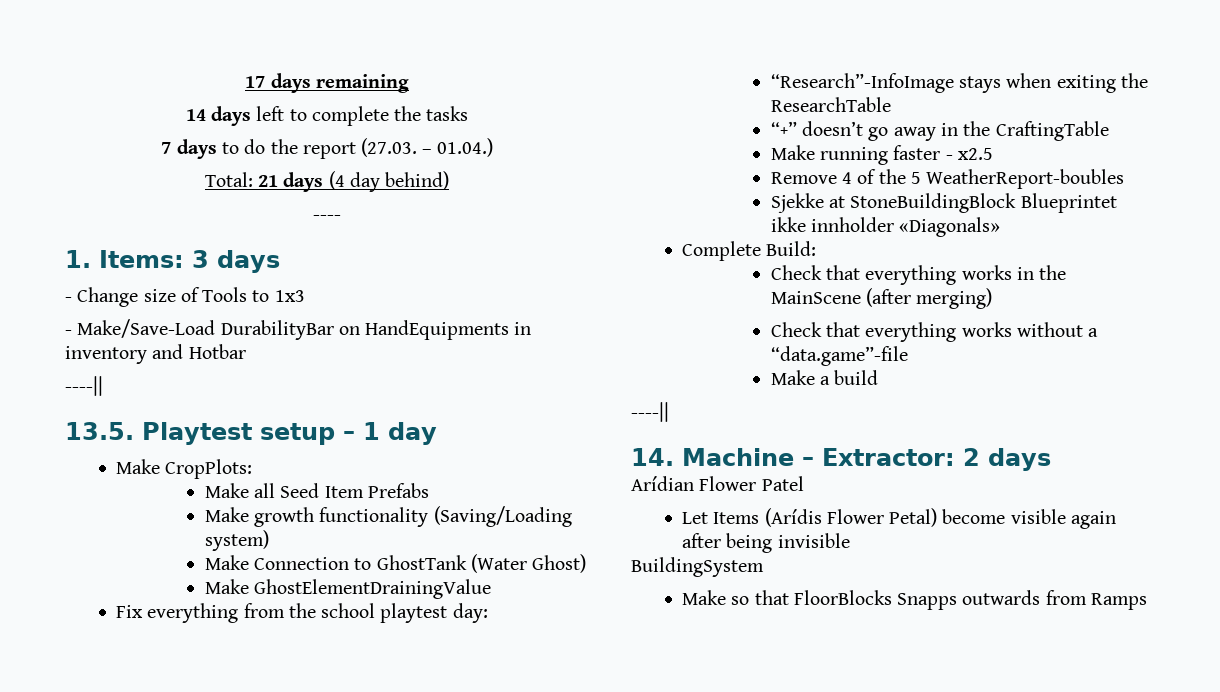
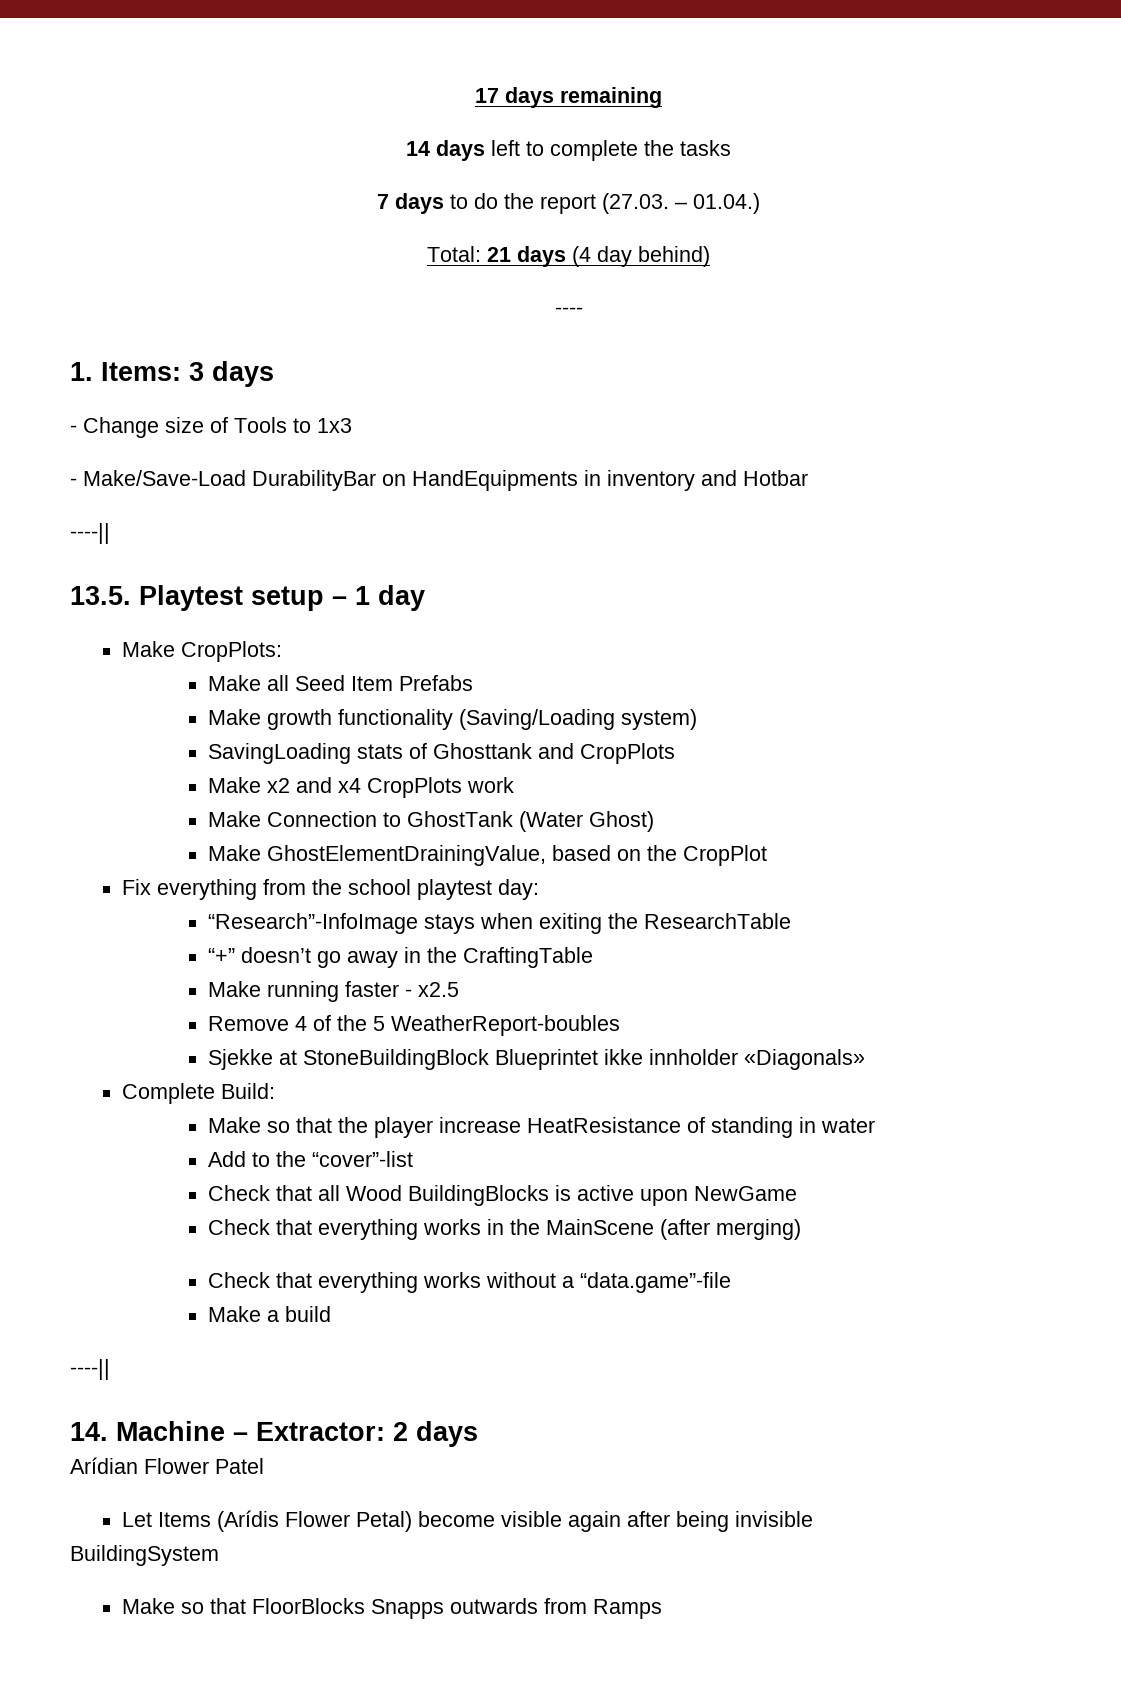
(269, 540) none -> [208,743,676,764] [208,777,515,798] // SavingLoading stats of Ghosttank and CropPlots // Make x2 and x4 CropPlots work
[254,579,492,599] GhostElementDrainingValue -> [267,845,768,866] GhostElementDrainingValue, based on the CropPlot
(817, 248) none -> [208,1117,876,1138] [208,1151,414,1167] [208,1185,798,1206] // Make so that the player increase HeatResistance of standing in water // Add to the “cover”-list // Check that all Wood BuildingBlocks is active upon NewGame

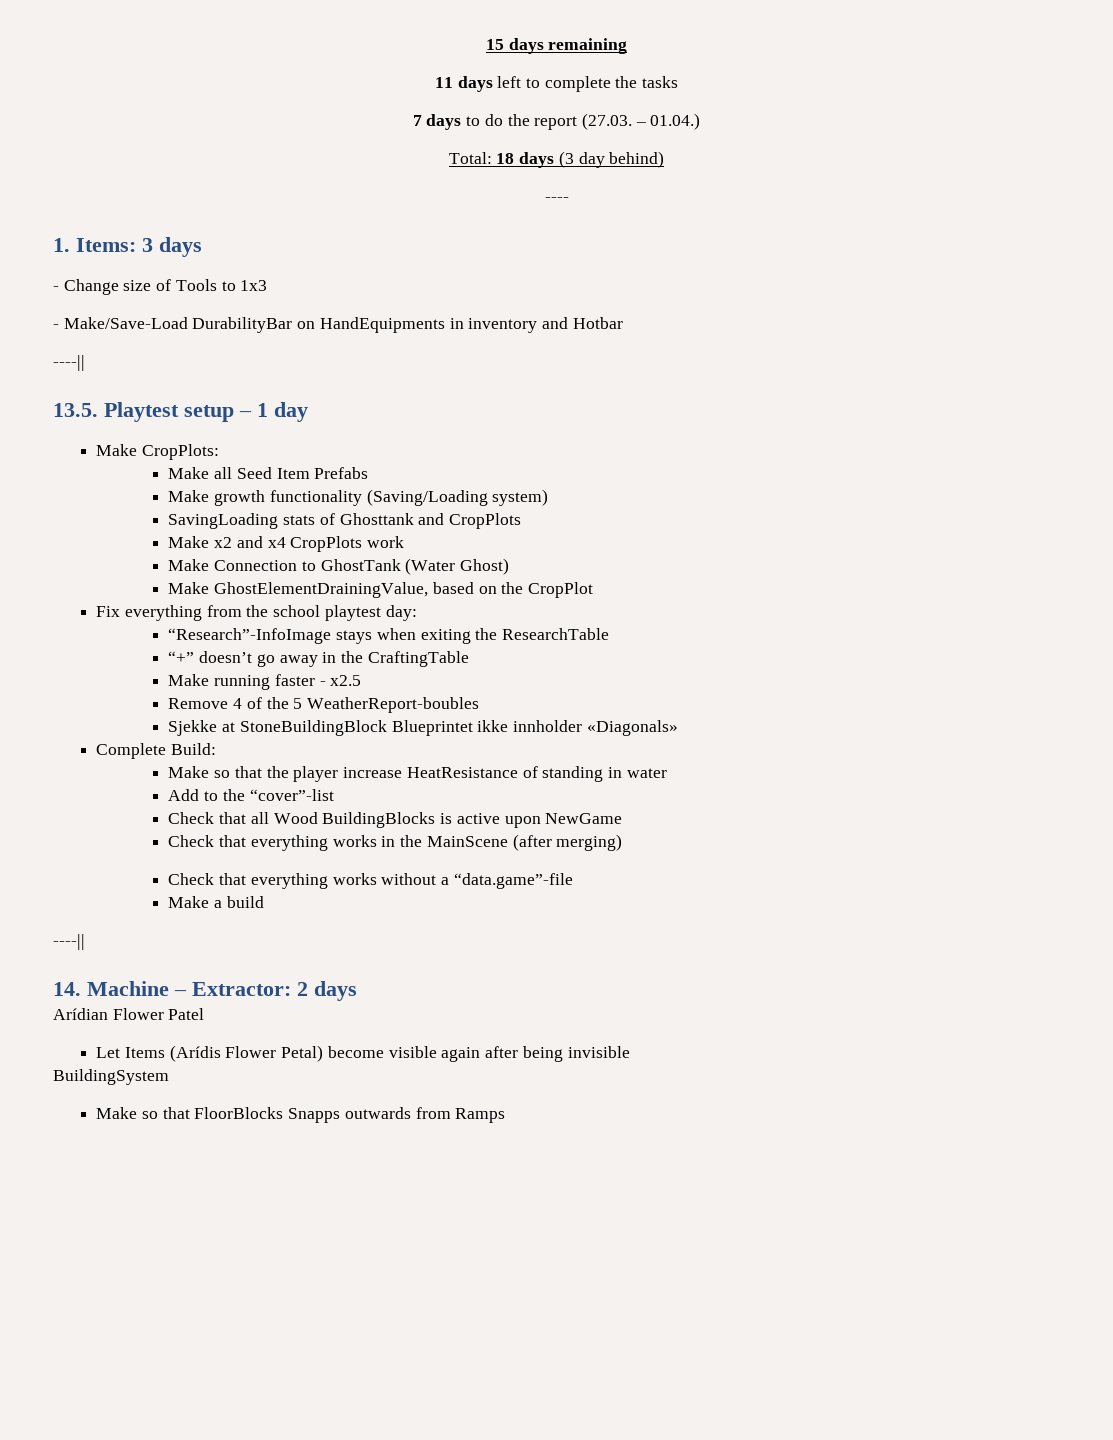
[475,88,499,103] 17 -> [485,39,504,50] 15
[406,141,430,156] 14 -> [434,77,453,88] 11
[487,246,591,267] 21 days (4 -> [496,151,574,168] 18 days (3

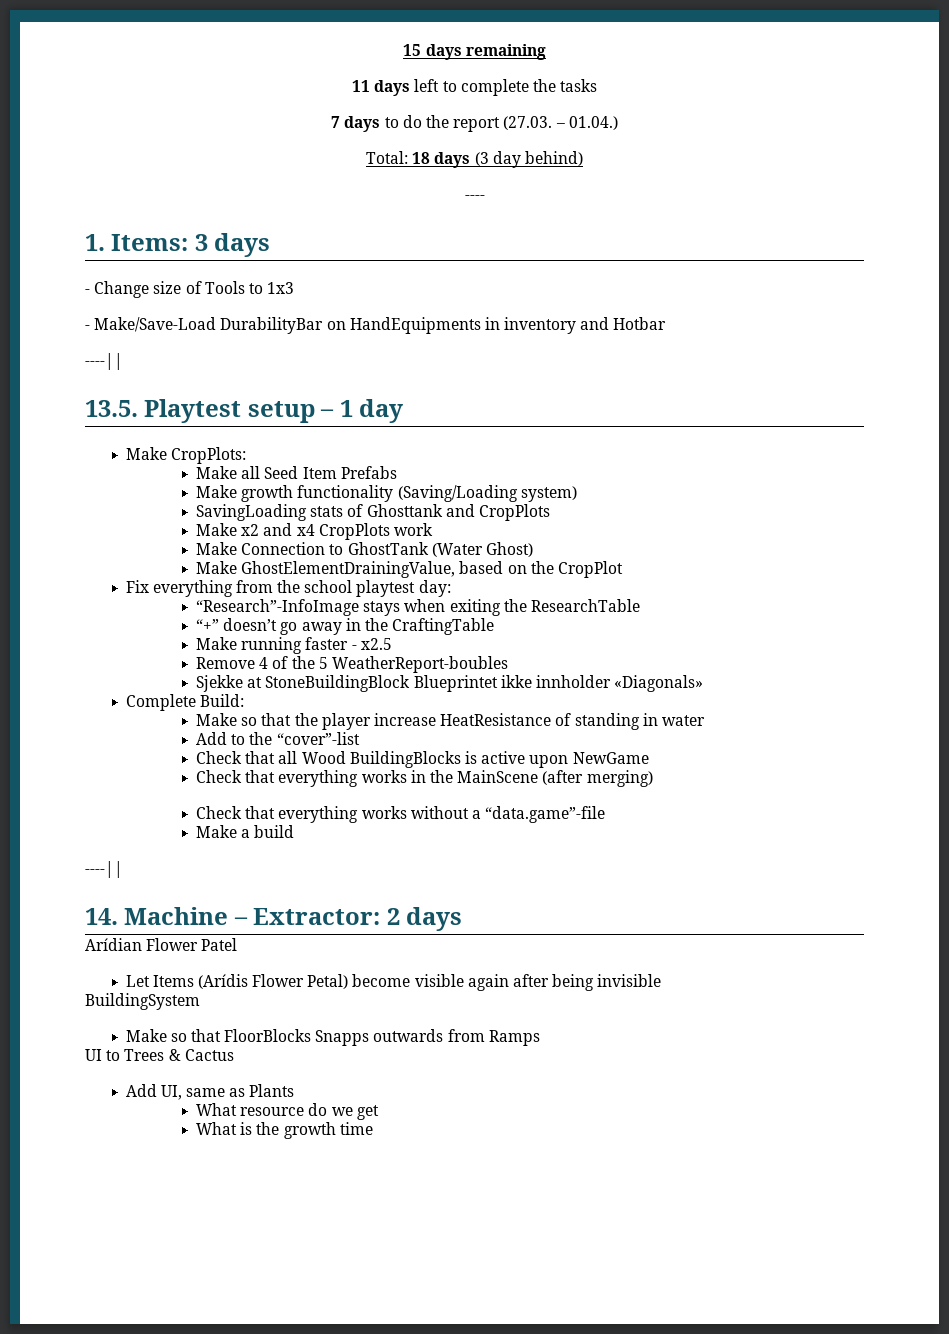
(506, 1115) none -> [85,1049,234,1061] [125,1084,295,1100] [196,1103,379,1120] [196,1122,373,1139] // UI to Trees & Cactus // Add UI, same as Plants // What resource do we get // What is the growth time

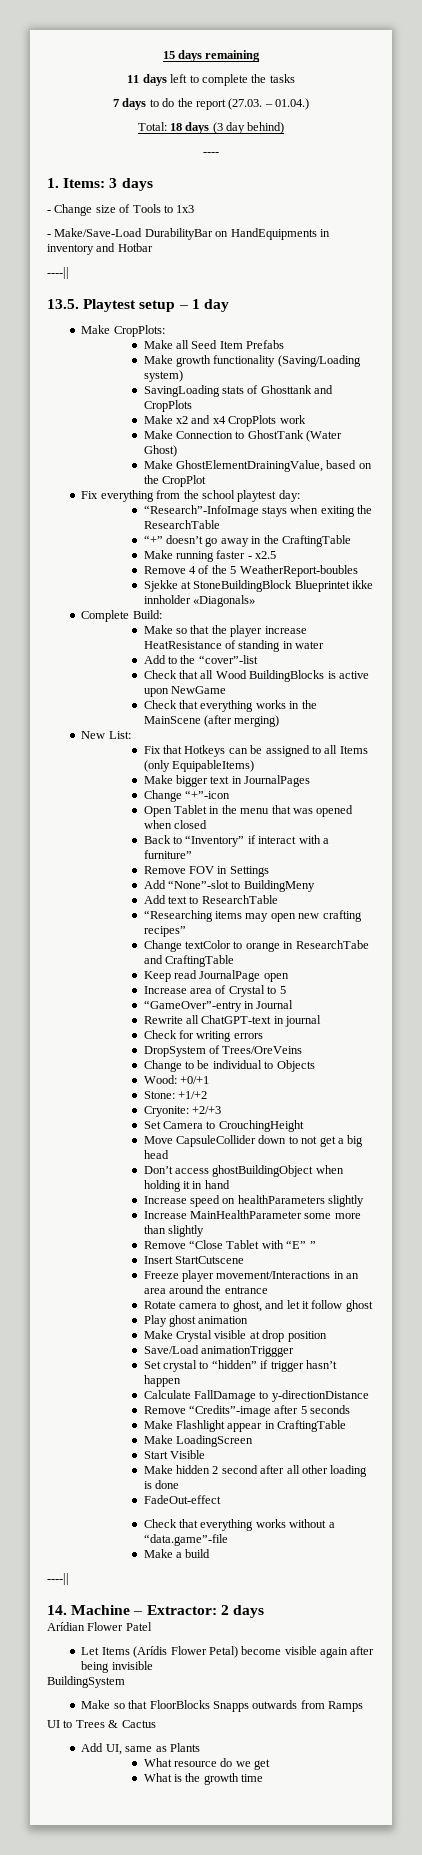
(653, 778) none -> [81,731,131,739] [143,745,368,757] [143,760,255,772] [143,775,311,787] [143,790,231,802] [143,805,354,817] [143,820,208,829] [143,835,329,847] [143,850,192,859] [143,866,269,877] [143,880,315,892] [143,895,278,904] [143,910,362,922] [143,926,186,937] [143,940,369,952] [143,955,235,967] [143,970,289,982] [143,985,286,997] [143,1000,294,1012] [143,1015,322,1027] [143,1030,263,1042] [143,1045,303,1057] [143,1060,315,1072] [143,1075,210,1084] [143,1091,208,1099] [143,1106,222,1117] [143,1120,304,1132] [143,1135,364,1147] [143,1150,169,1159] [143,1165,344,1177] [143,1180,230,1192] [143,1195,365,1207] [143,1210,361,1219] [143,1225,205,1237] [143,1240,316,1249] [143,1256,245,1264] [143,1270,360,1282] [143,1285,268,1294] [143,1300,373,1312] [143,1315,249,1327] [143,1330,327,1342] [143,1345,295,1357] [143,1360,337,1372] [143,1375,181,1387] [143,1390,369,1402] [143,1405,351,1417] [143,1420,347,1432] [143,1435,254,1447] [143,1450,206,1459] [143,1465,368,1477] [143,1480,180,1489] [143,1495,221,1504] // New List: // Fix that Hotkeys can be assigned to all Items (only EquipableItems) // Make bigger text in JournalPages // Change “+”-icon // Open Tablet in the menu that was opened when closed // Back to “Inventory” if interact with a furniture” // Remove FOV in Settings // Add “None”-slot to BuildingMeny // Add text to ResearchTable // “Researching items may open new crafting recipes” // Change textColor to orange in ResearchTabe and CraftingTable // Keep read JournalPage open // Increase area of Crystal to 5 // “GameOver”-entry in Journal // Rewrite all ChatGPT-text in journal // Check for writing errors // DropSystem of Trees/OreVeins // Change to be individual to Objects // Wood: +0/+1 // Stone: +1/+2 // Cryonite: +2/+3 // Set Camera to CrouchingHeight // Move CapsuleCollider down to not get a big head // Don’t access ghostBuildingObject when holding it in hand // Increase speed on healthParameters slightly // Increase MainHealthParameter some more than slightly // Remove “Close Tablet with “E” ” // Insert StartCutscene // Freeze player movement/Interactions in an area around the entrance // Rotate camera to ghost, and let it follow ghost // Play ghost animation // Make Crystal visible at drop position // Save/Load animationTriggger // Set crystal to “hidden” if trigger hasn’t happen // Calculate FallDamage to y-directionDistance // Remove “Credits”-image after 5 seconds // Make Flashlight appear in CraftingTable // Make LoadingScreen // Start Visible // Make hidden 2 second after all other loading is done // FadeOut-effect

